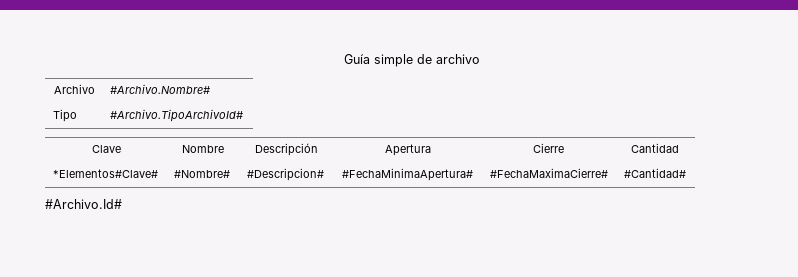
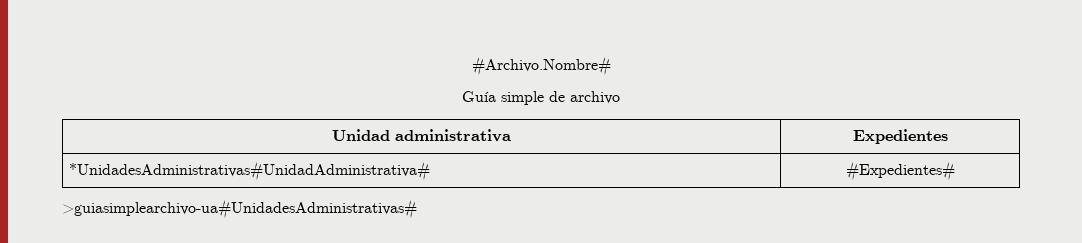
(344, 59) none -> [471,56,611,76] #Archivo.Nombre# //
[53,84,95,94] [109,84,210,94] [52,109,77,122] [109,109,243,122] [91,145,121,153] [182,145,224,153] [254,143,318,156] [384,144,431,156] [533,143,564,153] [631,143,679,153] [52,169,158,178] [173,170,230,178] [246,168,324,181] [342,168,473,181] [489,168,608,178] [624,168,686,178] [45,199,122,209] Archivo | #Archivo.Nombre# // Tipo | #Archivo.TipoArchivoId# // Clave | Nombre | Descripción | Apertura | Cierre | Cantidad // *Elementos#Clave# | #Nombre# | #Descripcion# | #FechaMinimaApertura# | #FechaMaximaCierre# | #Cantidad# // #Archivo.Id# -> [332,129,511,142] [852,129,948,144] [69,161,431,181] [845,161,955,181] [62,199,417,219] Unidad administrativa | Expedientes // *UnidadesAdministrativas#UnidadAdministrativa# | #Expedientes# // >guiasimplearchivo-ua#UnidadesAdministrativas#

